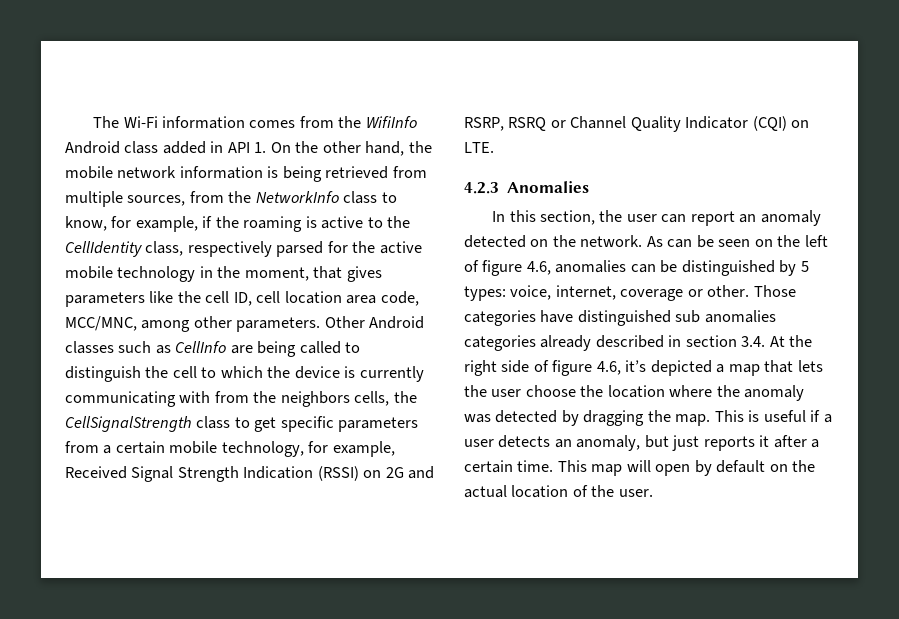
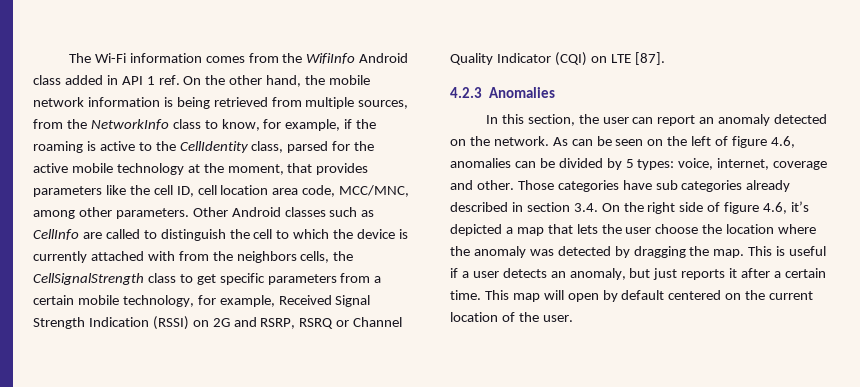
[254,142,267,153] 1. -> [146,75,180,85] 1 ref.
[187,241,272,257] respectively -> (284, 147) none
[199,266,213,278] in -> [187,164,200,173] at
[346,266,382,282] gives -> [316,163,369,175] provides
[257,341,297,357] being -> (102, 235) none
[65,391,176,407] communicating -> [90,251,144,261] attached
[464,142,494,153] LTE. -> [610,52,665,65] LTE [87].
[681,260,775,276] distinguished -> [558,158,603,168] divided
[687,289,703,297] or -> [450,180,473,190] and
[577,310,776,326] distinguished sub anomalies -> [655,180,678,190] sub
[769,336,785,347] At -> [601,203,620,212] On
[769,460,816,472] [464,485,507,498] on the actual -> [668,290,814,300] centered on the current

